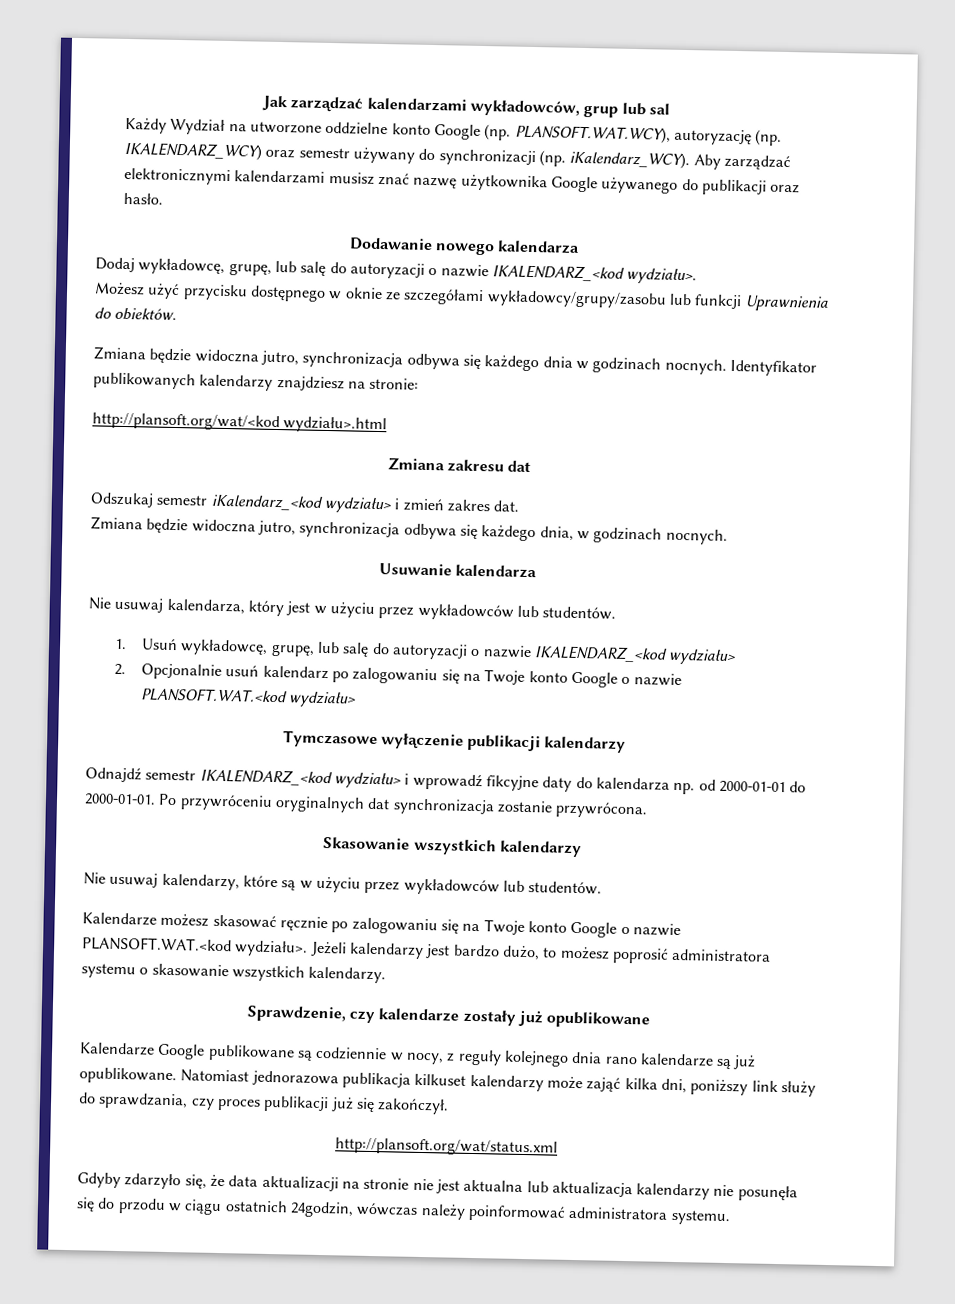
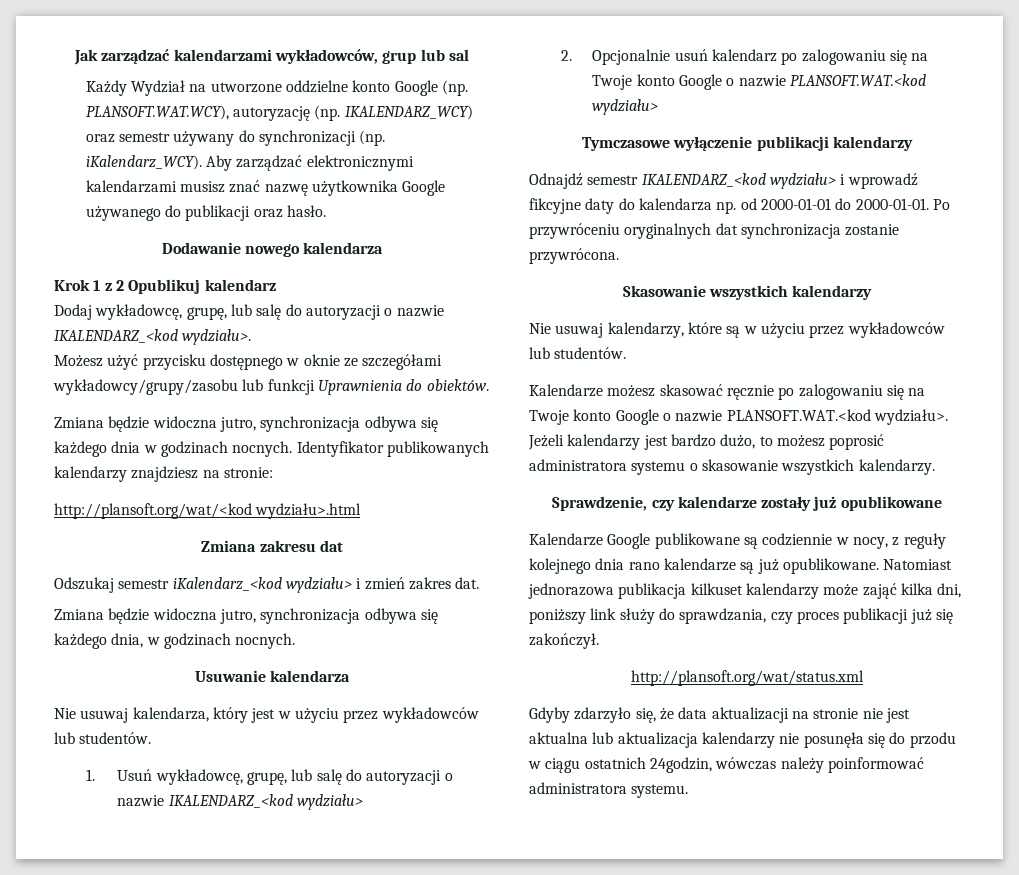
(581, 247) none -> [54,279,276,294] // Krok 1 z 2 Opublikuj kalendarz

